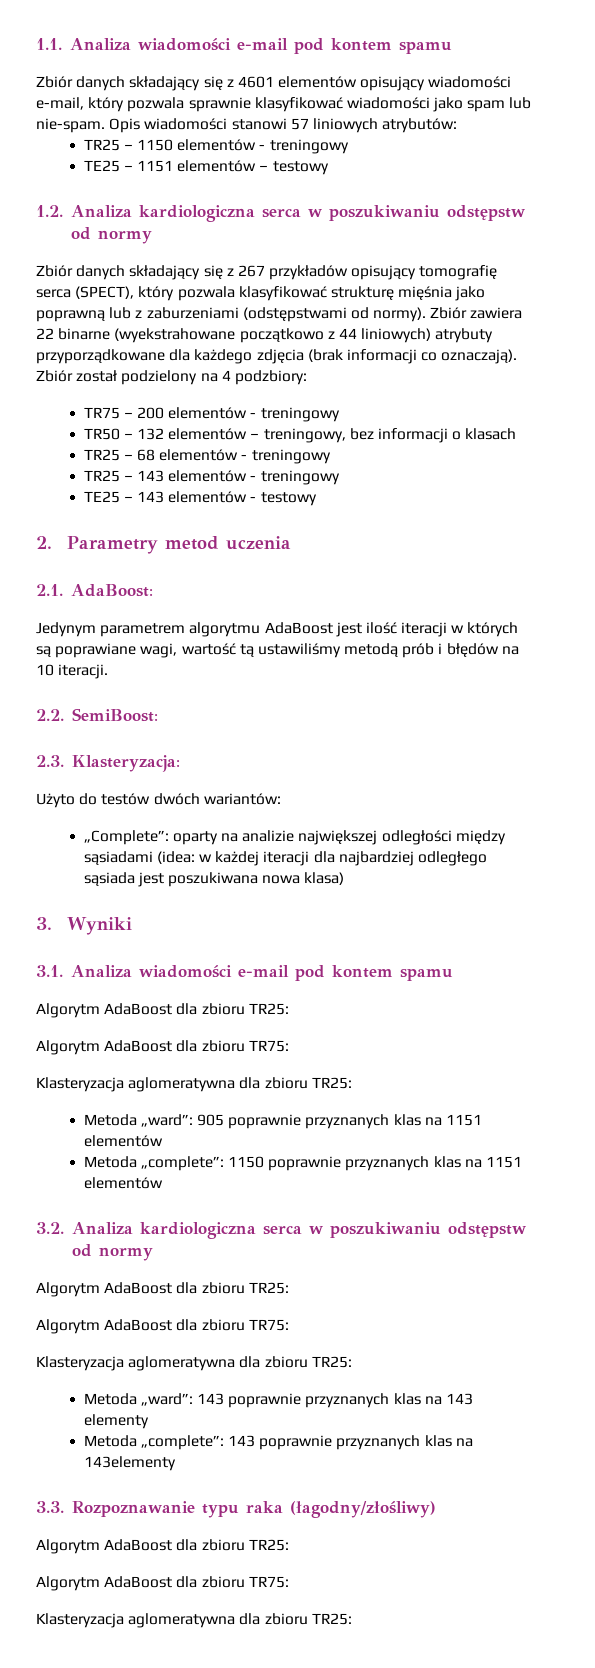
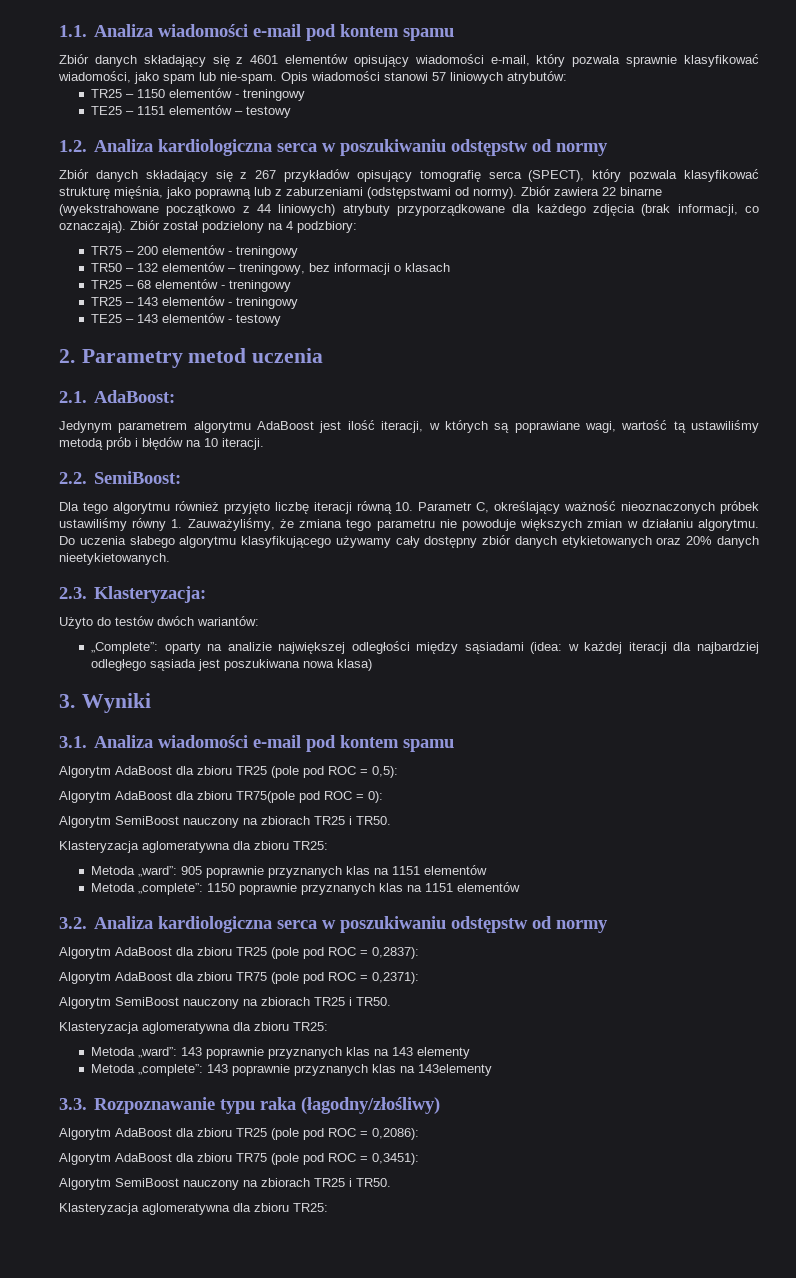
[346,97,430,109] wiadomości -> [58,71,131,83] wiadomości,
[398,286,453,300] mięśnia -> [114,186,163,199] mięśnia,
[346,349,417,364] informacji -> [677,204,738,216] informacji,
[401,622,448,637] iteracji -> [381,421,424,433] iteracji,
(158, 715) none -> [59,501,760,514] [59,518,759,531] [59,535,759,548] [59,553,170,565] // Dla tego algorytmu również przyjęto liczbę iteracji równą 10. Parametr C, określający ważność nieoznaczonych próbek ustawiliśmy równy 1. Zauważyliśmy, że zmiana tego parametru nie powoduje większych zmian w działaniu algorytmu. Do uczenia słabego algorytmu klasyfikującego używamy cały dostępny zbiór danych etykietowanych oraz 20% danych nieetykietowanych.
[248,1003,289,1015] [36,1040,289,1055] TR25: // Algorytm AdaBoost dla zbioru TR75: -> [236,766,398,778] [59,791,383,803] [59,816,391,828] TR25 (pole pod ROC = 0,5): // Algorytm AdaBoost dla zbioru TR75(pole pod ROC = 0): // Algorytm SemiBoost nauczony na zbiorach TR25 i TR50.
[248,1282,289,1294] [36,1319,289,1334] TR25: // Algorytm AdaBoost dla zbioru TR75: -> [236,947,419,959] [59,972,419,984] [59,997,391,1009] TR25 (pole pod ROC = 0,2837): // Algorytm AdaBoost dla zbioru TR75 (pole pod ROC = 0,2371): // Algorytm SemiBoost nauczony na zbiorach TR25 i TR50.
[248,1539,289,1551] [36,1576,289,1591] TR25: // Algorytm AdaBoost dla zbioru TR75: -> [236,1128,419,1140] [59,1153,419,1165] [59,1178,391,1190] TR25 (pole pod ROC = 0,2086): // Algorytm AdaBoost dla zbioru TR75 (pole pod ROC = 0,3451): // Algorytm SemiBoost nauczony na zbiorach TR25 i TR50.

